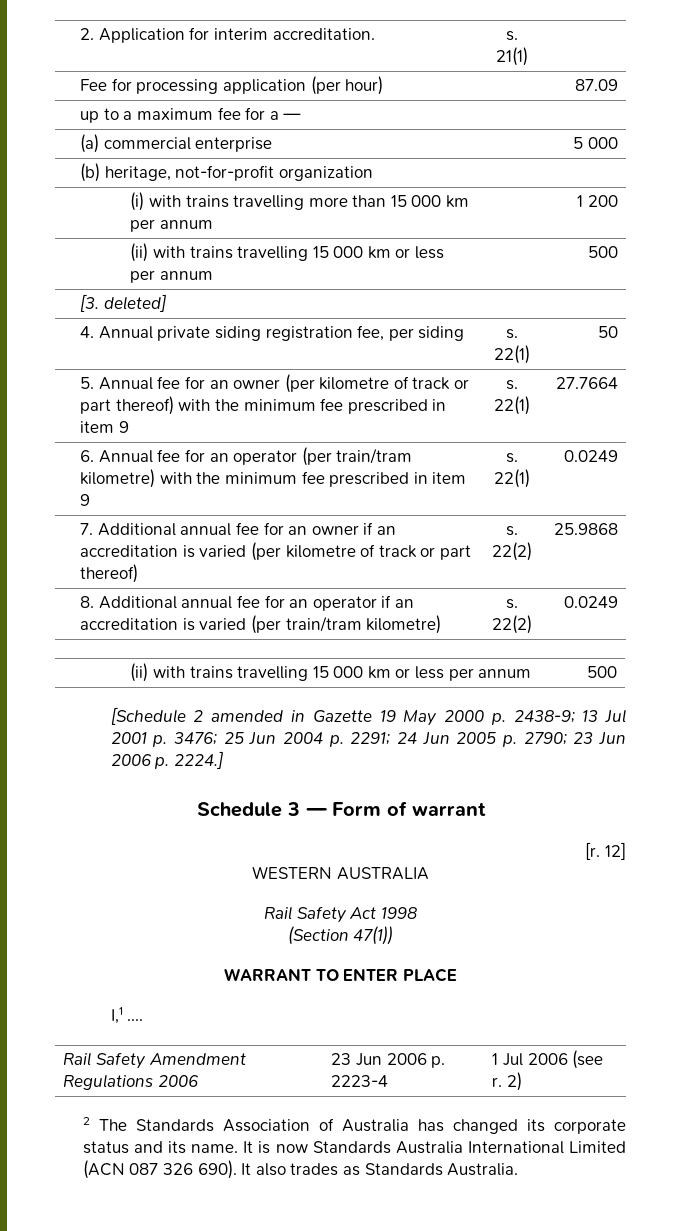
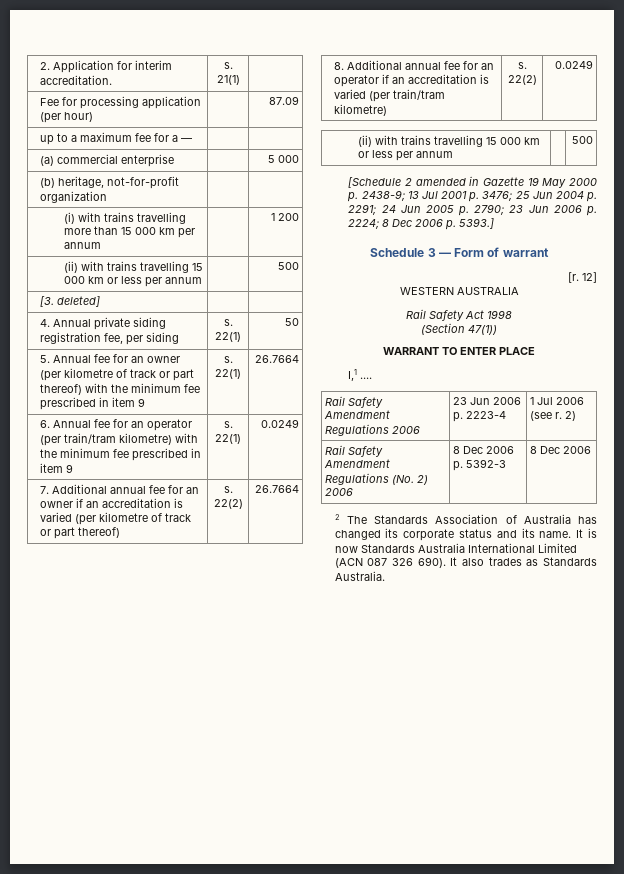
[555,377,618,389] 27.7664 -> [254,355,299,363] 26.7664
[553,523,618,535] 25.9868 -> [254,485,299,493] 26.7664
[173,751,223,769] 2224.] -> [348,218,495,230] 2224; 8 Dec 2006 p. 5393.]
(523, 1081) none -> [325,445,384,457] [324,459,391,468] [325,473,429,485] [325,488,354,496] [453,446,515,454] [453,459,507,471] [530,446,592,454] // Rail Safety Amendment Regulations (No. 2) 2006 | 8 Dec 2006 p. 5392-3 | 8 Dec 2006

